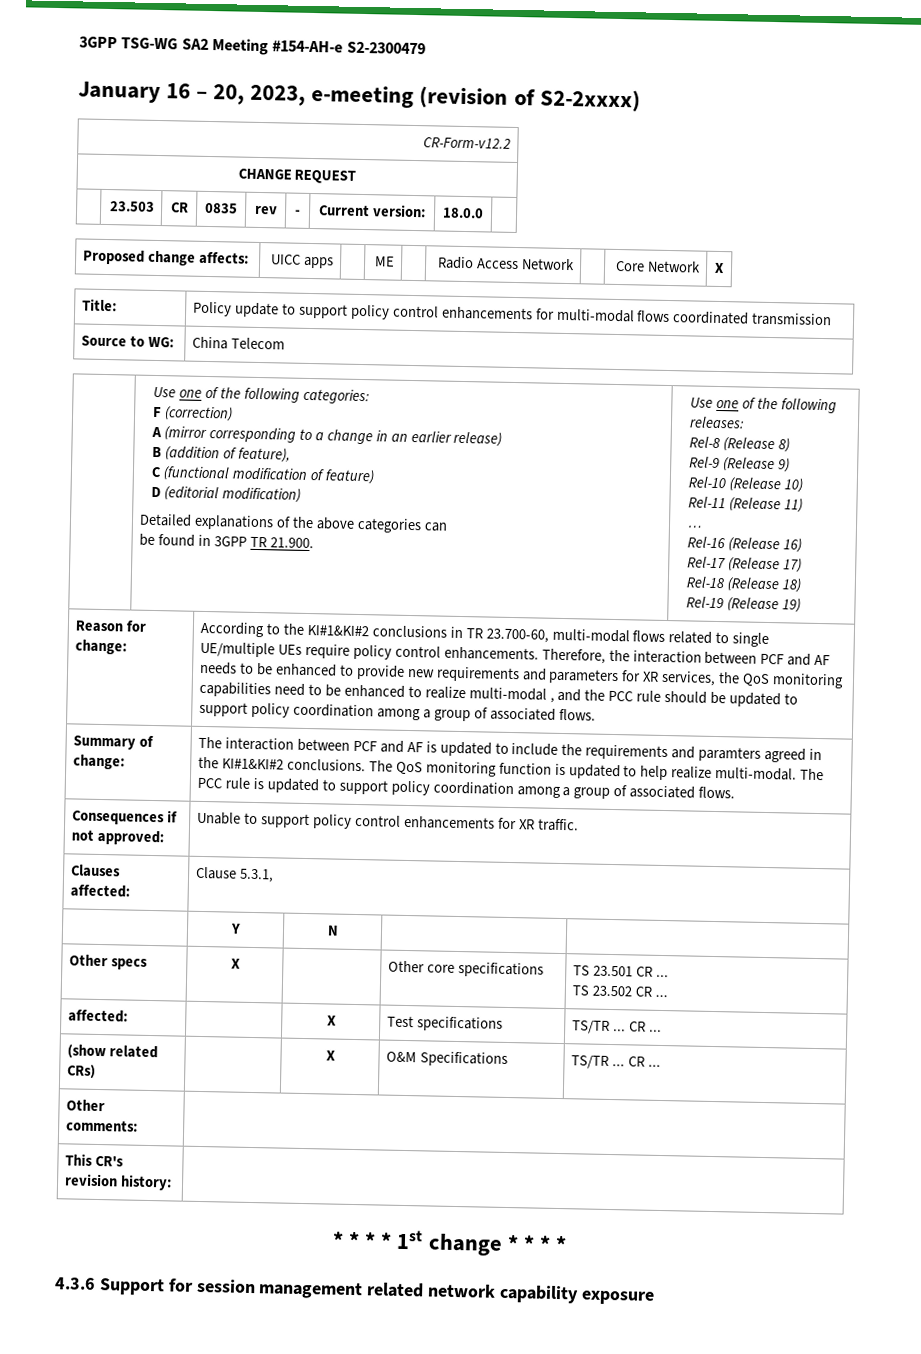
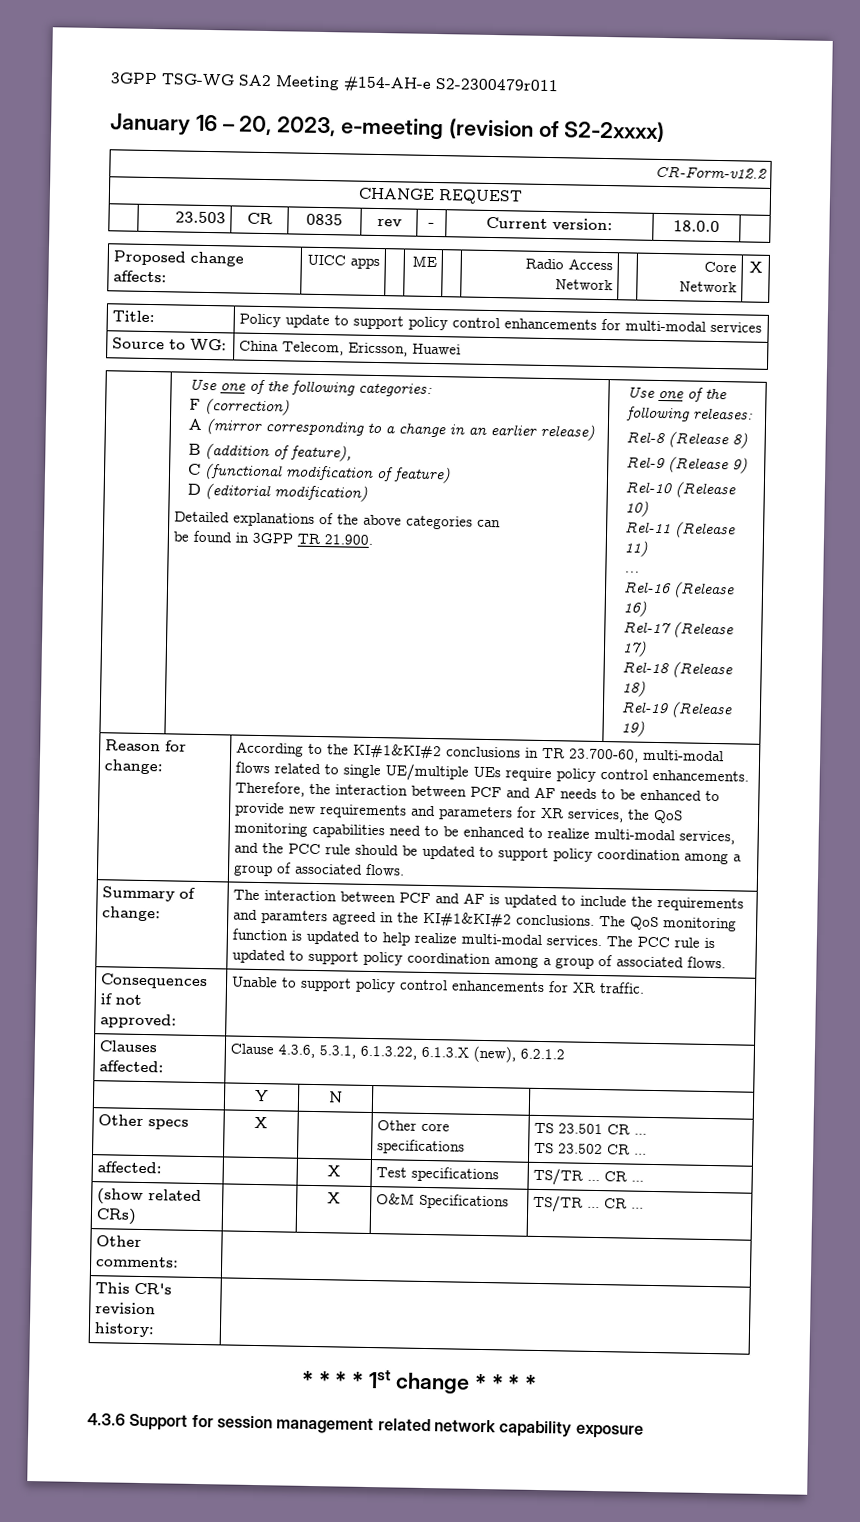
[346,41,426,55] S2-2300479 -> [435,78,559,92] S2-2300479r011
[636,310,833,327] flows coordinated transmission -> [710,321,763,333] services
[231,337,286,350] Telecom -> [282,341,462,357] Telecom, Ericsson, Huawei
[549,697,555,703] , -> [679,830,736,845] services,
[715,766,798,781] multi-modal. -> [461,933,603,947] multi-modal services.
(238, 873) none -> [278,1044,316,1059] 4.3.6,
(275, 875) none -> [360,1045,566,1063] 6.1.3.22, 6.1.3.X (new), 6.2.1.2

